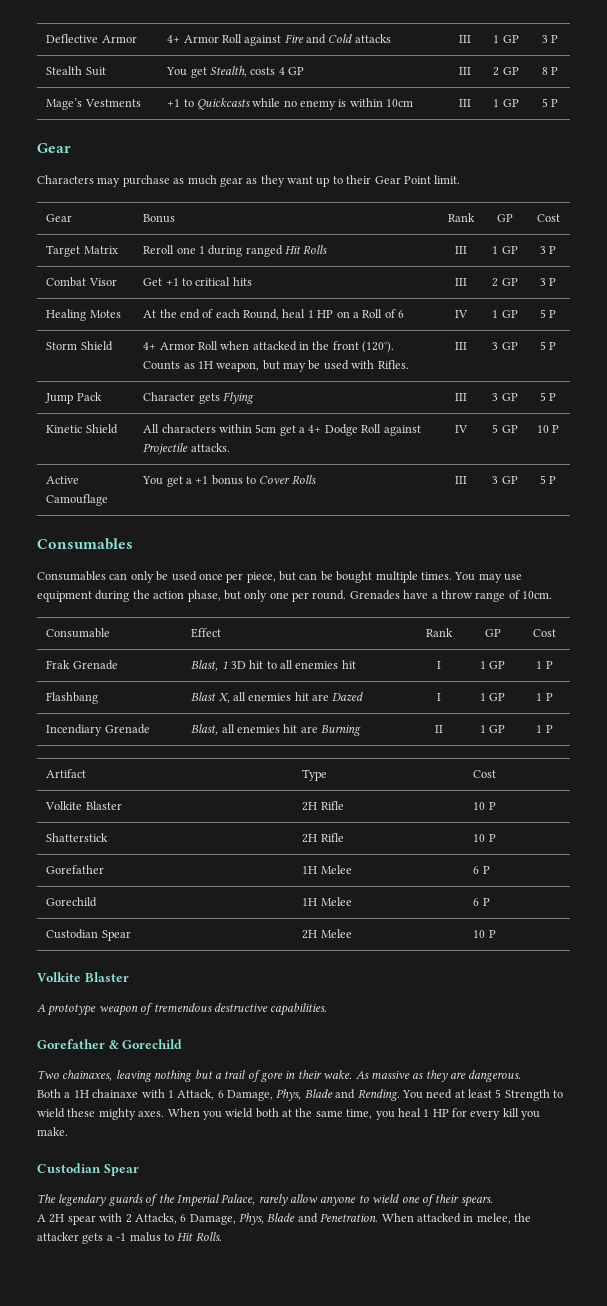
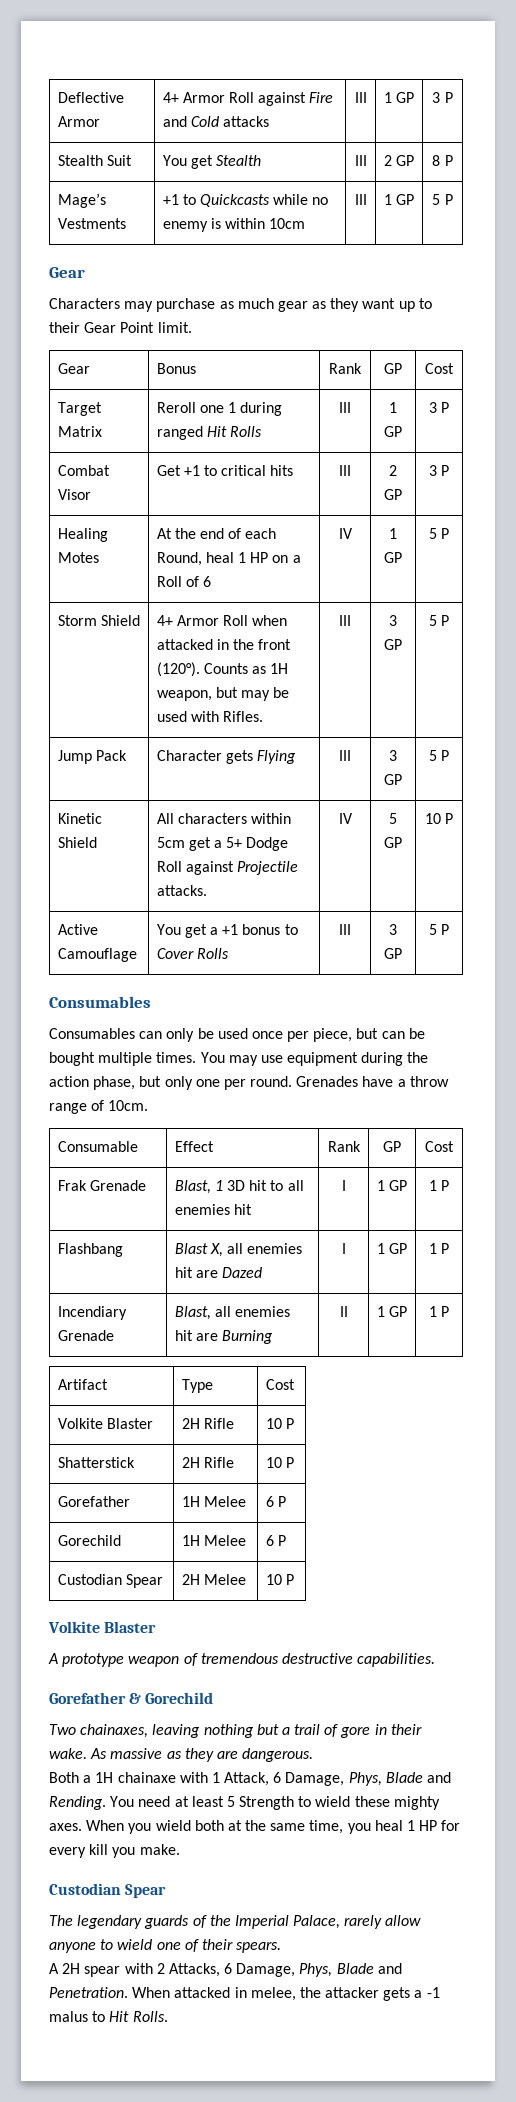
[209,66,305,77] Stealth, costs 4 GP -> [215,155,261,166] Stealth
[308,425,322,433] 4+ -> [226,837,243,848] 5+

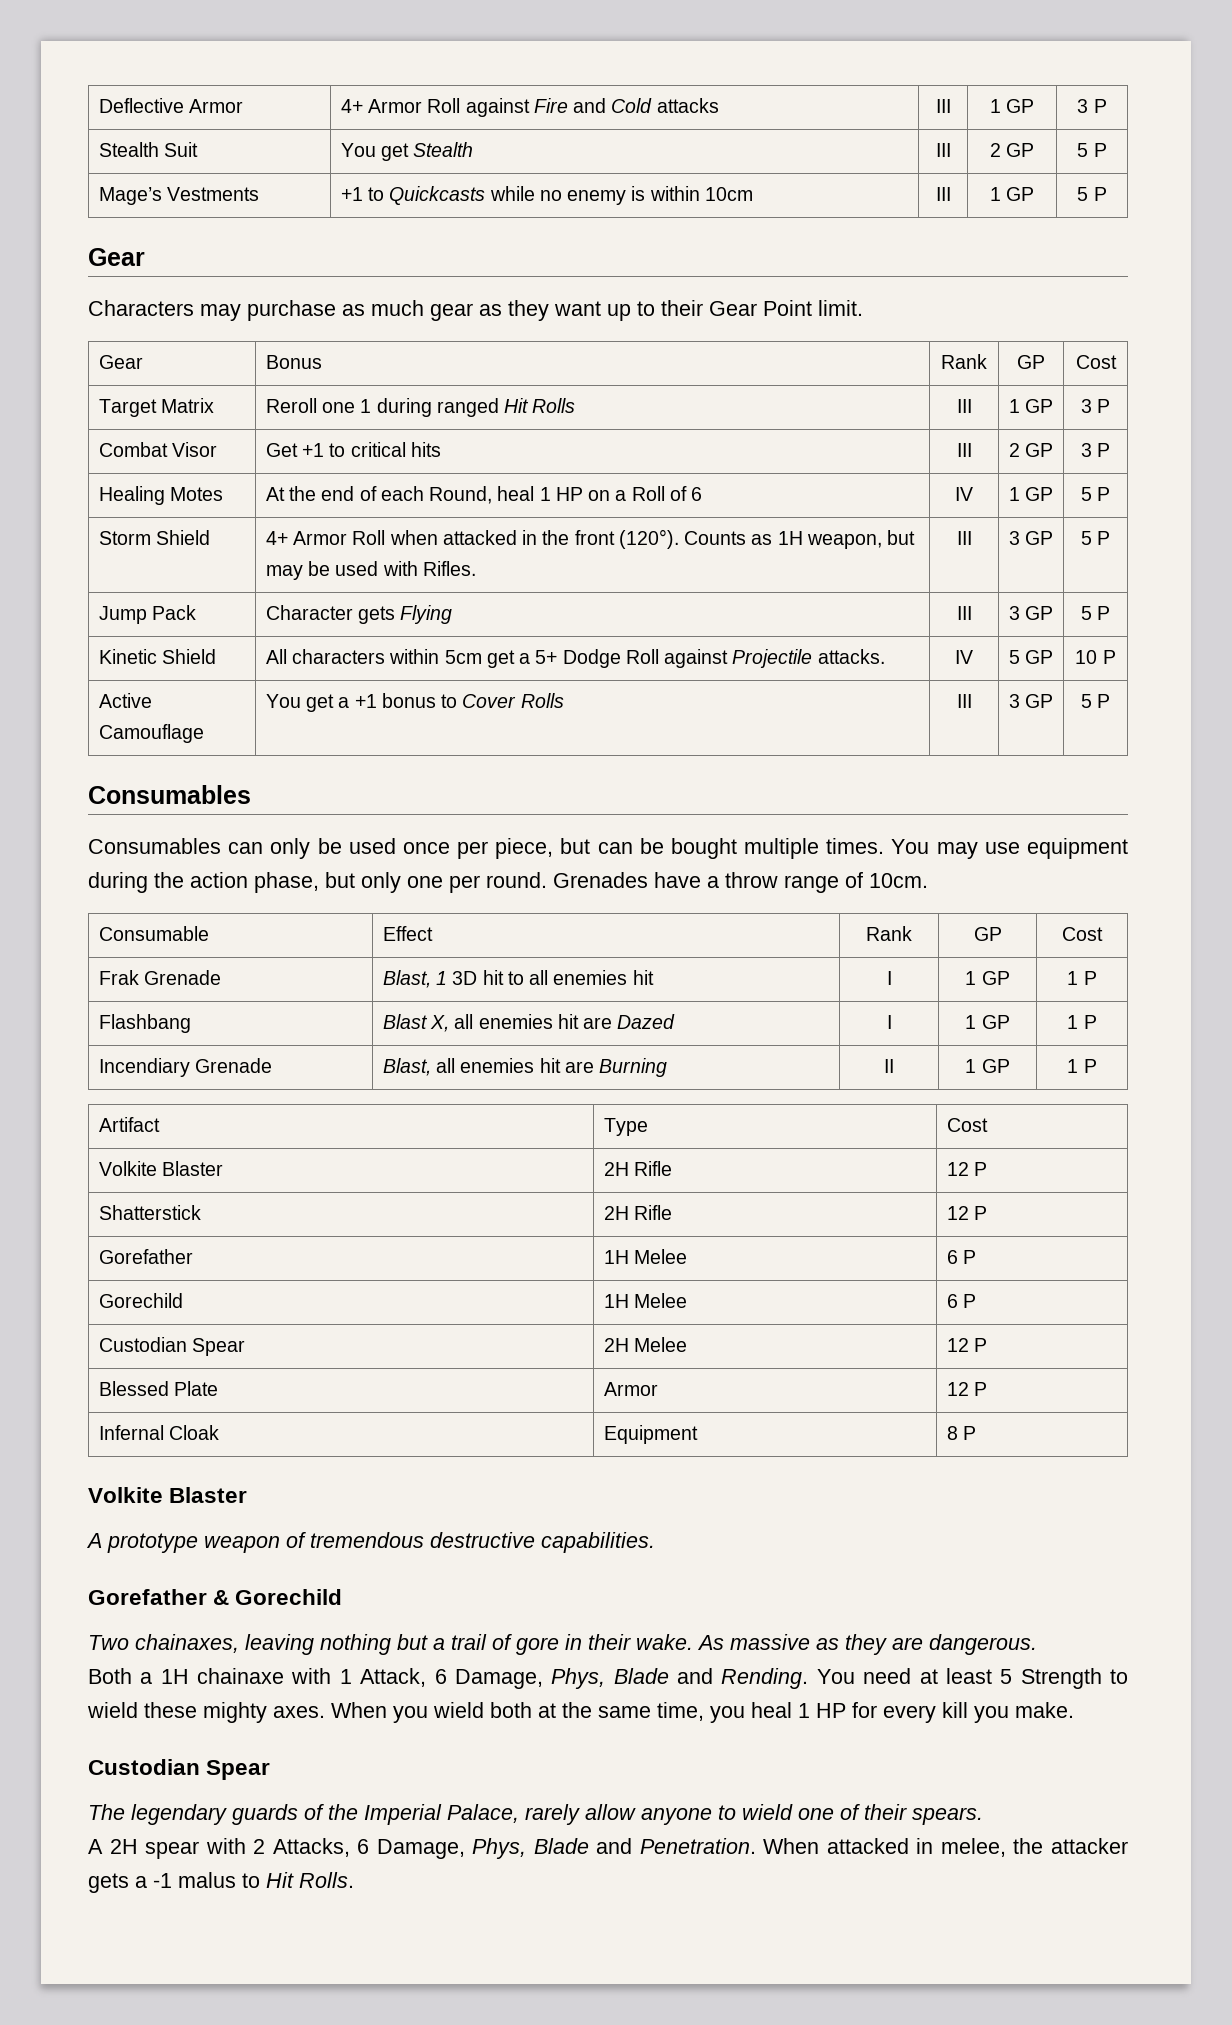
[432,155,441,166] 8 -> [1077,143,1089,157] 5
[265,1418,282,1429] 10 -> [946,1162,969,1176] 12
[265,1457,282,1468] 10 -> [946,1206,969,1220] 12
[265,1574,282,1585] 10 -> [946,1338,987,1352] [98,1381,218,1396] [603,1382,658,1396] [946,1382,987,1396] [98,1425,219,1440] [603,1425,698,1444] [946,1426,958,1440] 12 P // Blessed Plate | Armor | 12 P // Infernal Cloak | Equipment | 8

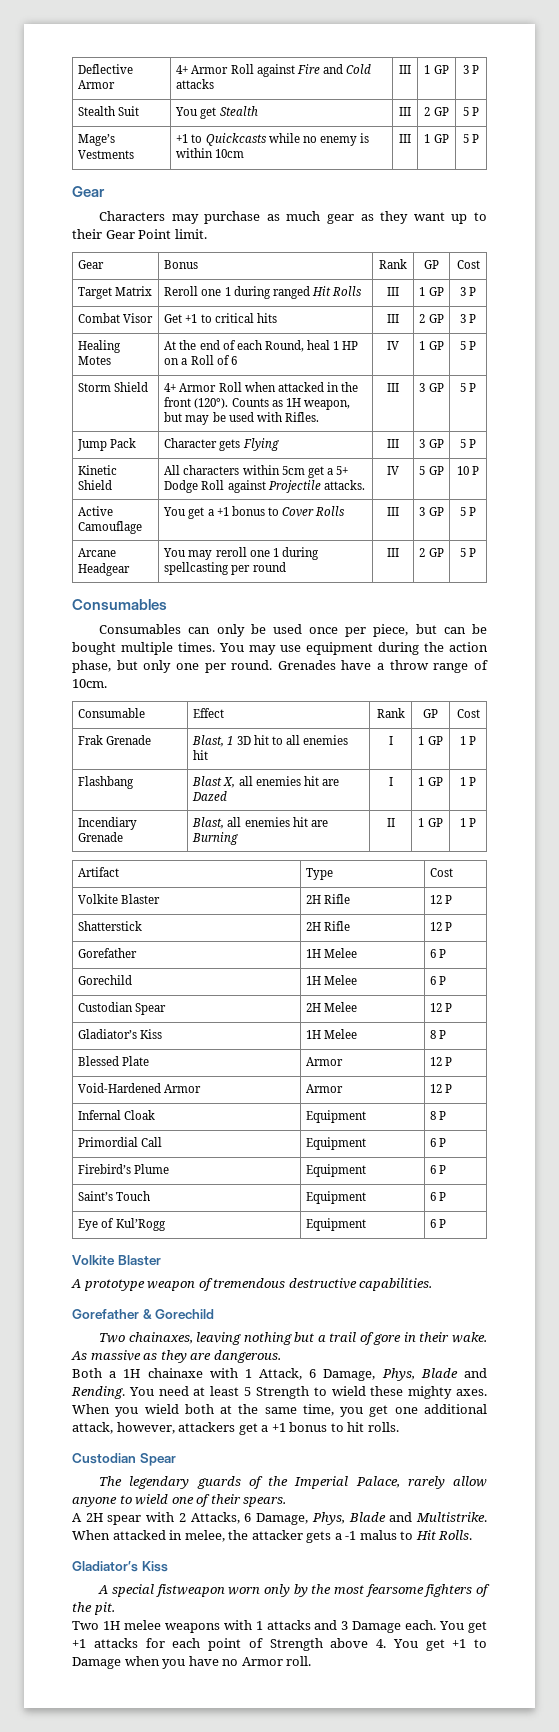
(1111, 701) none -> [78,548,117,557] [78,563,131,576] [163,547,319,560] [164,562,286,575] [387,548,399,557] [419,548,444,557] [459,548,477,557] // Arcane Headgear | You may reroll one 1 during spellcasting per round | III | 2 GP | 5 P
(987, 1345) none -> [78,1029,163,1039] [306,1029,358,1039] [430,1030,447,1039] // Gladiator’s Kiss | 1H Melee | 8 P
(987, 1389) none -> [78,1083,202,1093] [306,1084,344,1093] [430,1084,453,1093] // Void-Hardened Armor | Armor | 12 P
(976, 1433) none -> [78,1137,163,1147] [306,1137,367,1150] [430,1138,447,1147] [78,1164,170,1174] [306,1164,367,1177] [430,1165,447,1174] [78,1191,151,1201] [306,1191,367,1204] [430,1192,447,1201] [78,1218,166,1231] [306,1218,367,1231] [430,1219,447,1228] // Primordial Call | Equipment | 6 P // Firebird’s Plume | Equipment | 6 P // Saint’s Touch | Equipment | 6 P // Eye of Kul’Rogg | Equipment | 6 P
[751,1702,1074,1723] heal 1 HP for every kill you make. -> [369,1404,487,1417] [72,1422,399,1435] get one additional attack, however, attackers get a +1 bonus to hit rolls.
[639,1838,756,1854] Penetration. -> [416,1512,487,1522] Multistrike.
(354, 1880) none -> [72,1561,168,1572] [98,1584,490,1597] [72,1602,115,1615] [72,1620,488,1633] [72,1638,487,1651] [72,1656,312,1669] // Gladiator’s Kiss // A special fistweapon worn only by the most fearsome fighters of the pit. // Two 1H melee weapons with 1 attacks and 3 Damage each. You get +1 attacks for each point of Strength above 4. You get +1 to Damage when you have no Armor roll.

